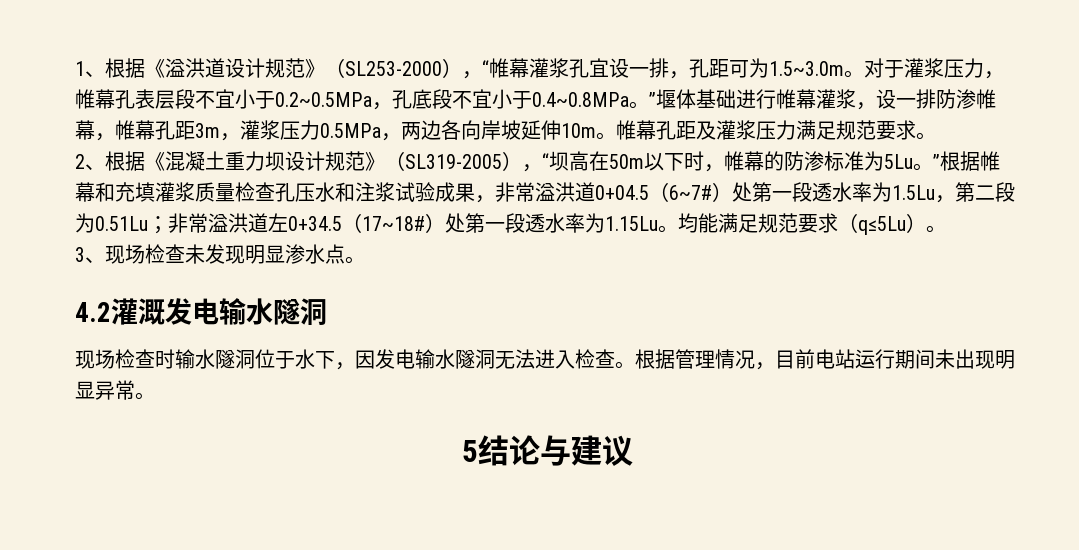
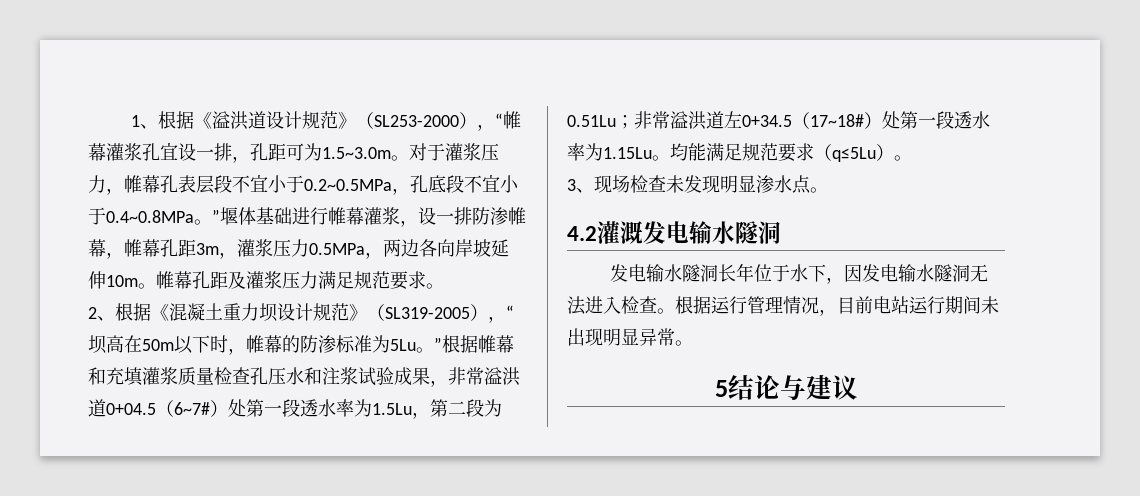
[75,349,255,369] 现场检查时输水隧洞 -> [609,263,754,282] 发电输水隧洞长年
(675, 359) none -> [711,296,747,314] 运行

